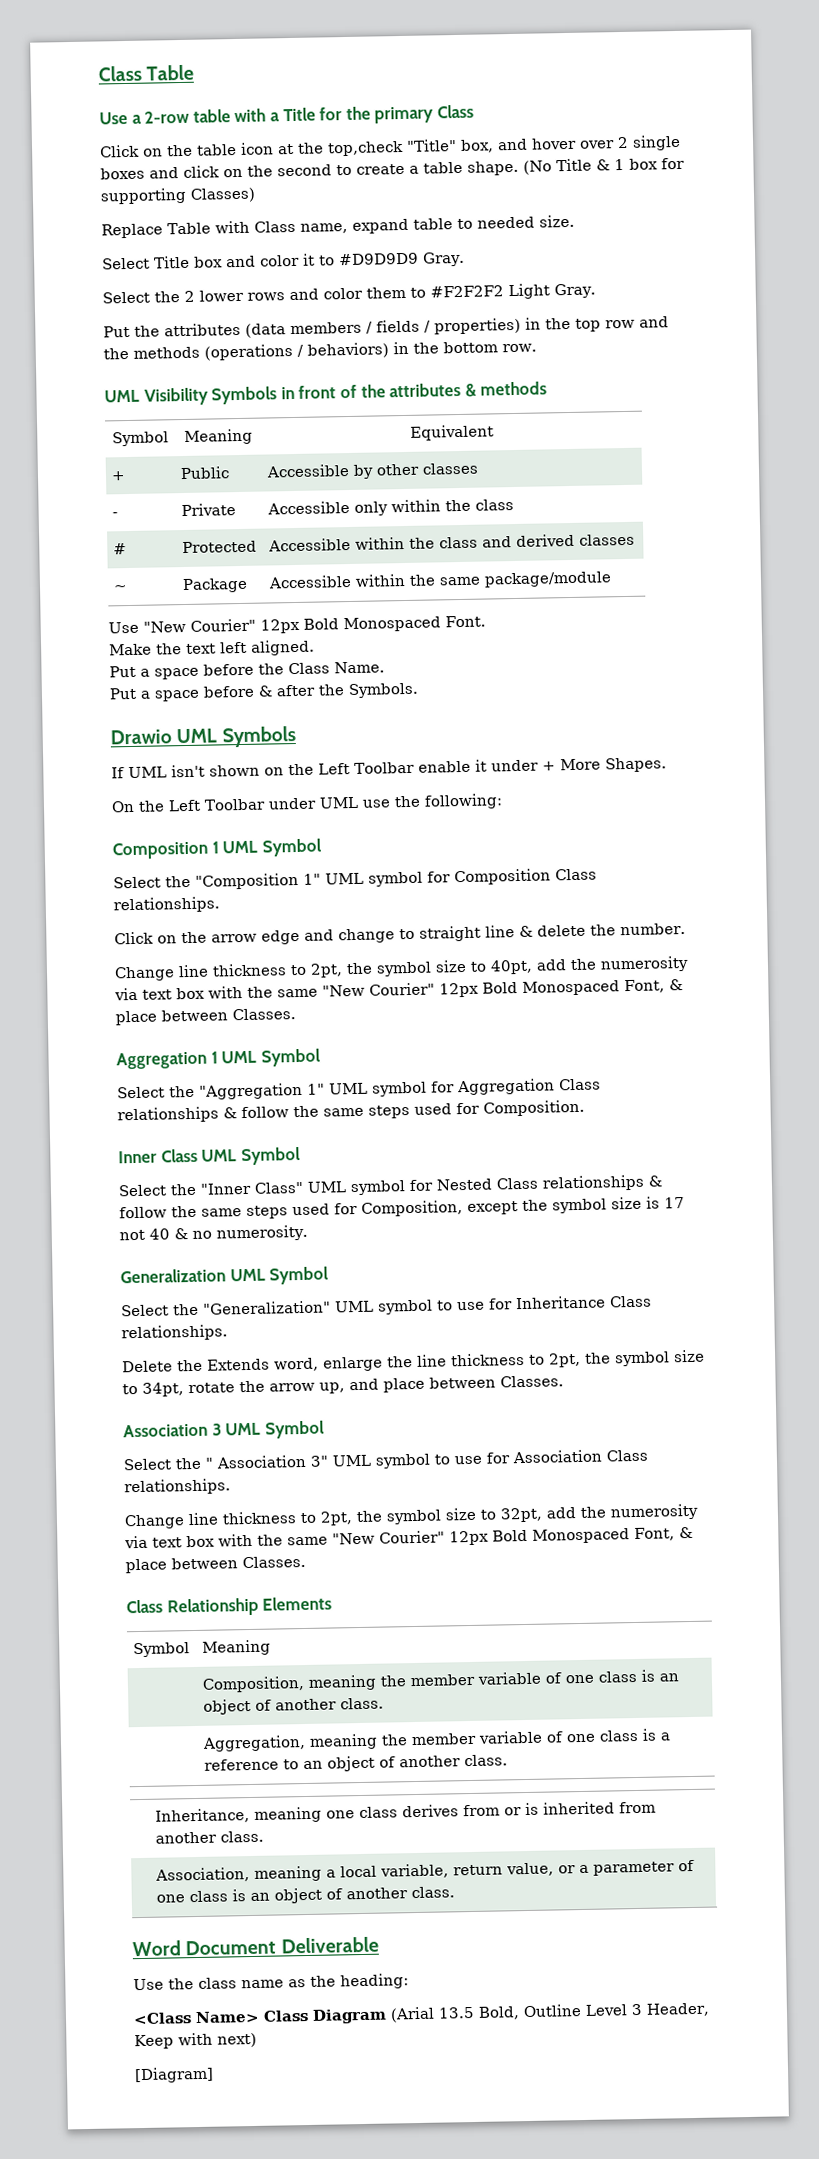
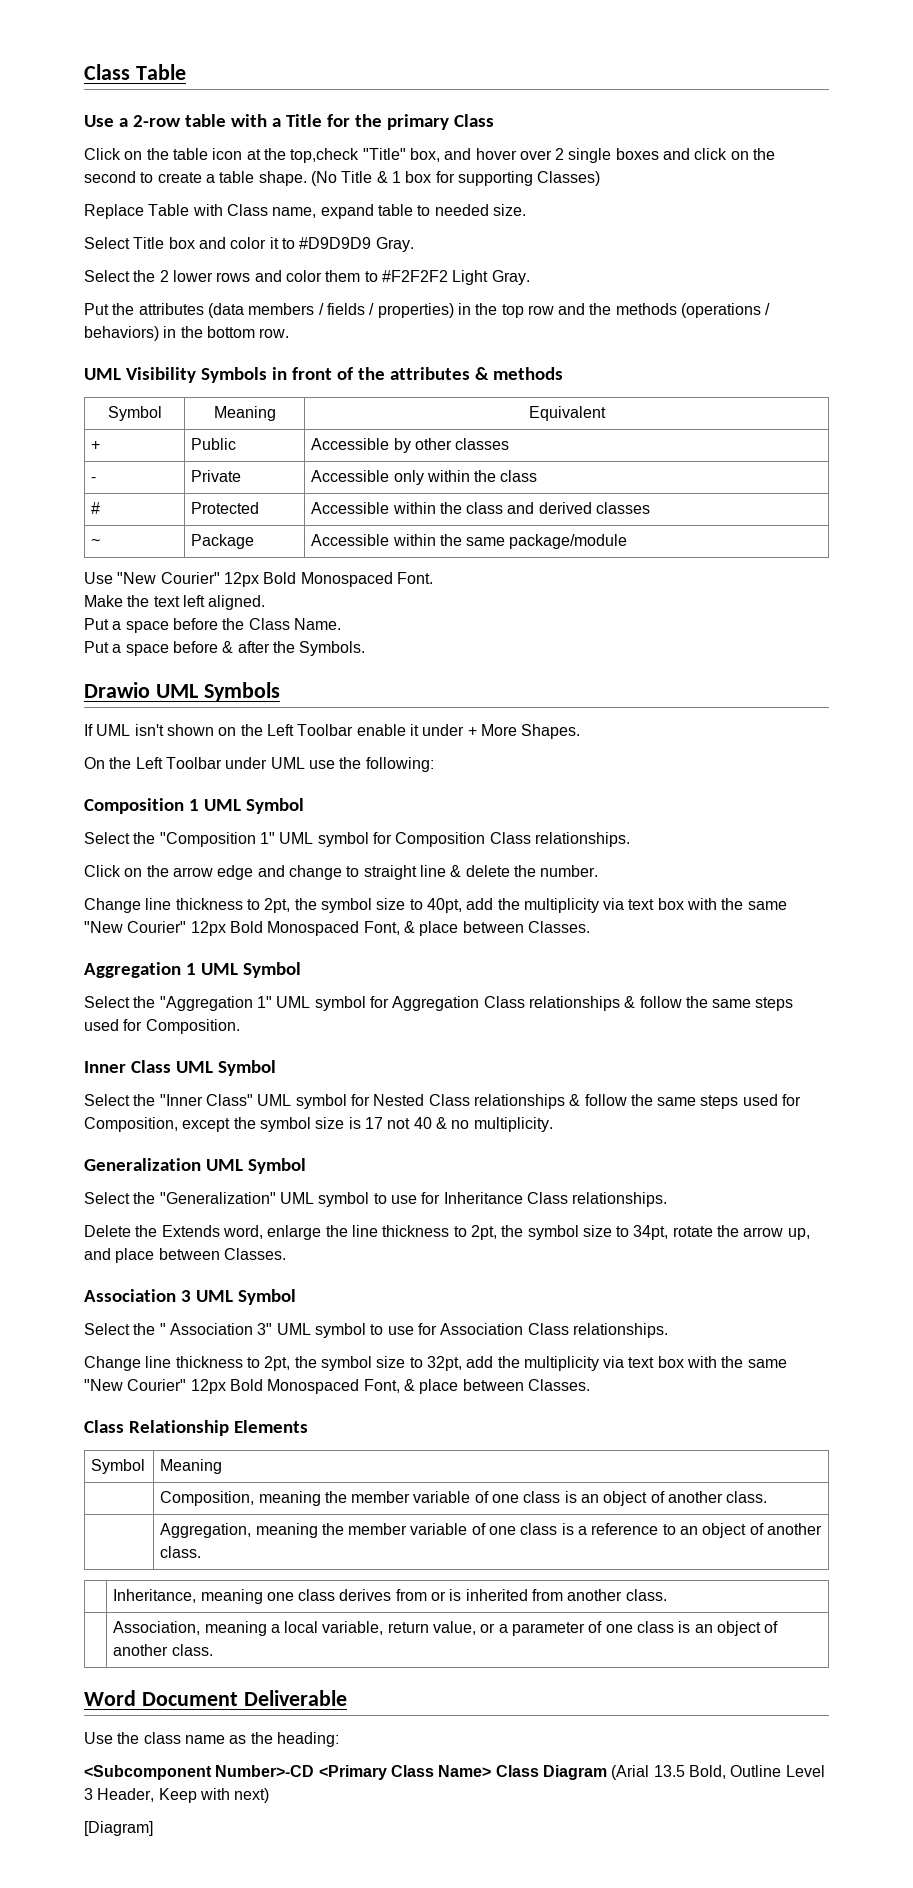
[600,955,689,973] numerosity -> [523,898,599,913] multiplicity
[216,1224,308,1242] numerosity. -> [473,1117,553,1132] multiplicity.
[610,1503,699,1521] numerosity -> [523,1356,599,1371] multiplicity
[133,2012,192,2025] <Class -> [84,1765,434,1780] <Subcomponent Number>-CD <Primary Class

